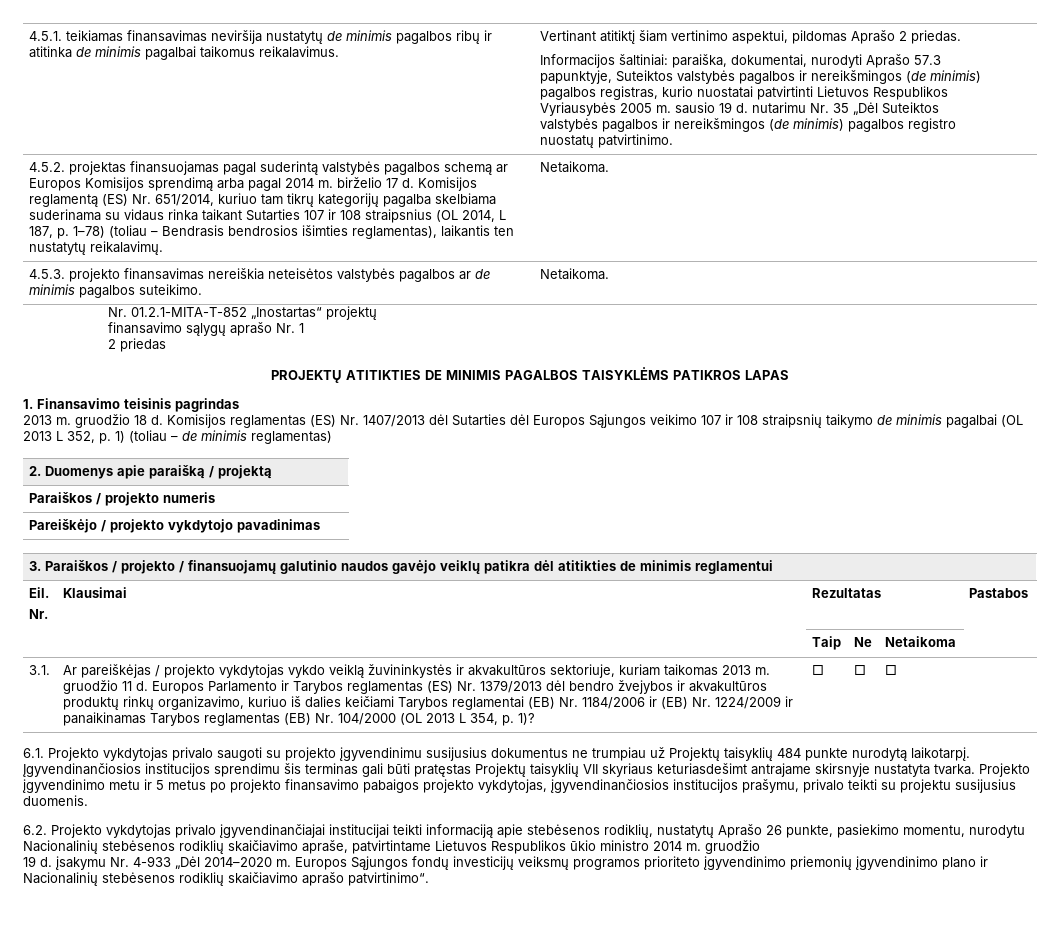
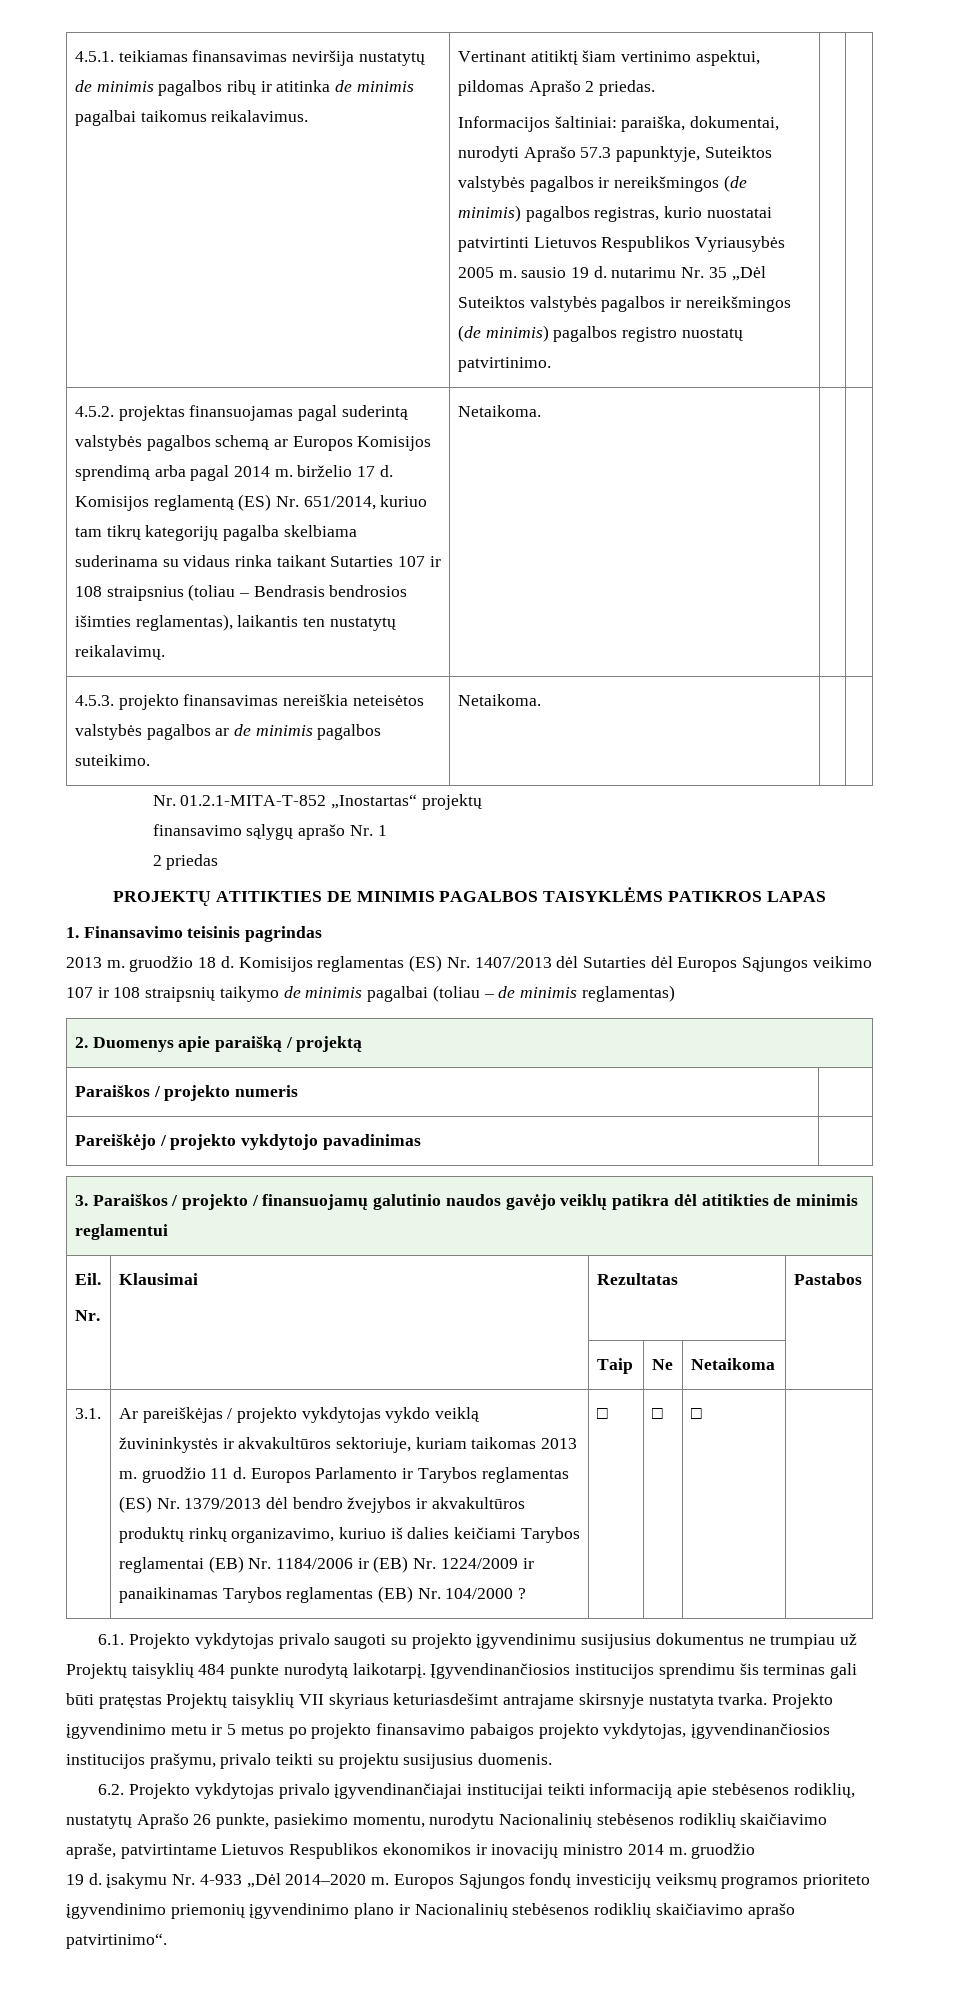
[436,210,507,222] [29,226,106,239] (OL 2014, L 187, p. 1–78) -> (184, 593) none
[1001,415,1023,427] [23,431,125,444] (OL 2013 L 352, p. 1) -> (429, 994) none
[400,713,536,726] (OL 2013 L 354, p. 1)? -> [518,1588,527,1599] ?
[570,840,596,851] ūkio -> [382,1843,559,1859] ekonomikos ir inovacijų

